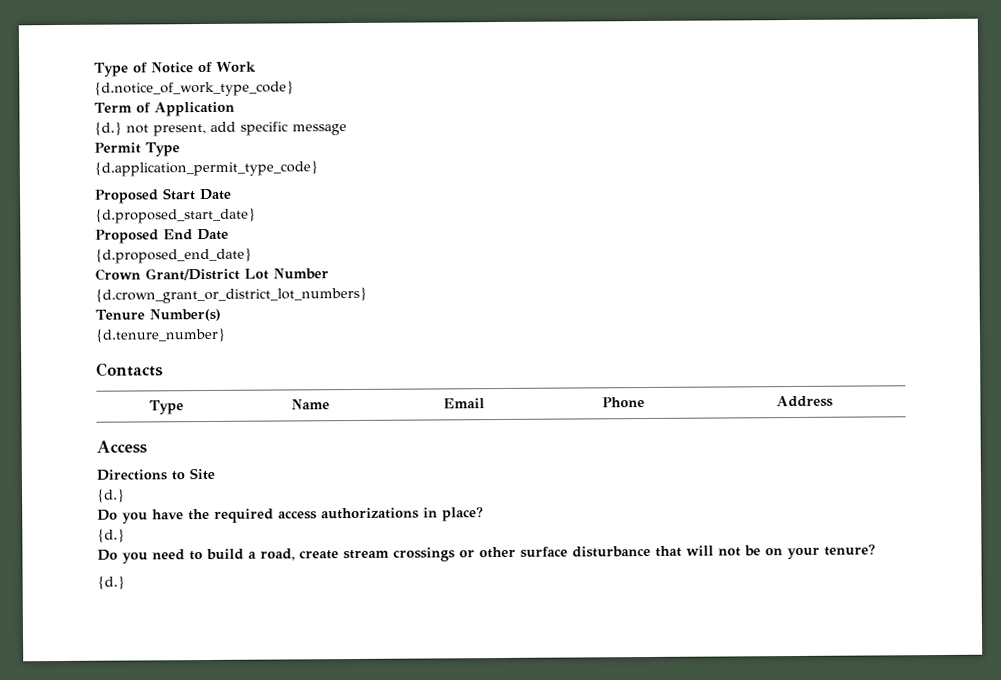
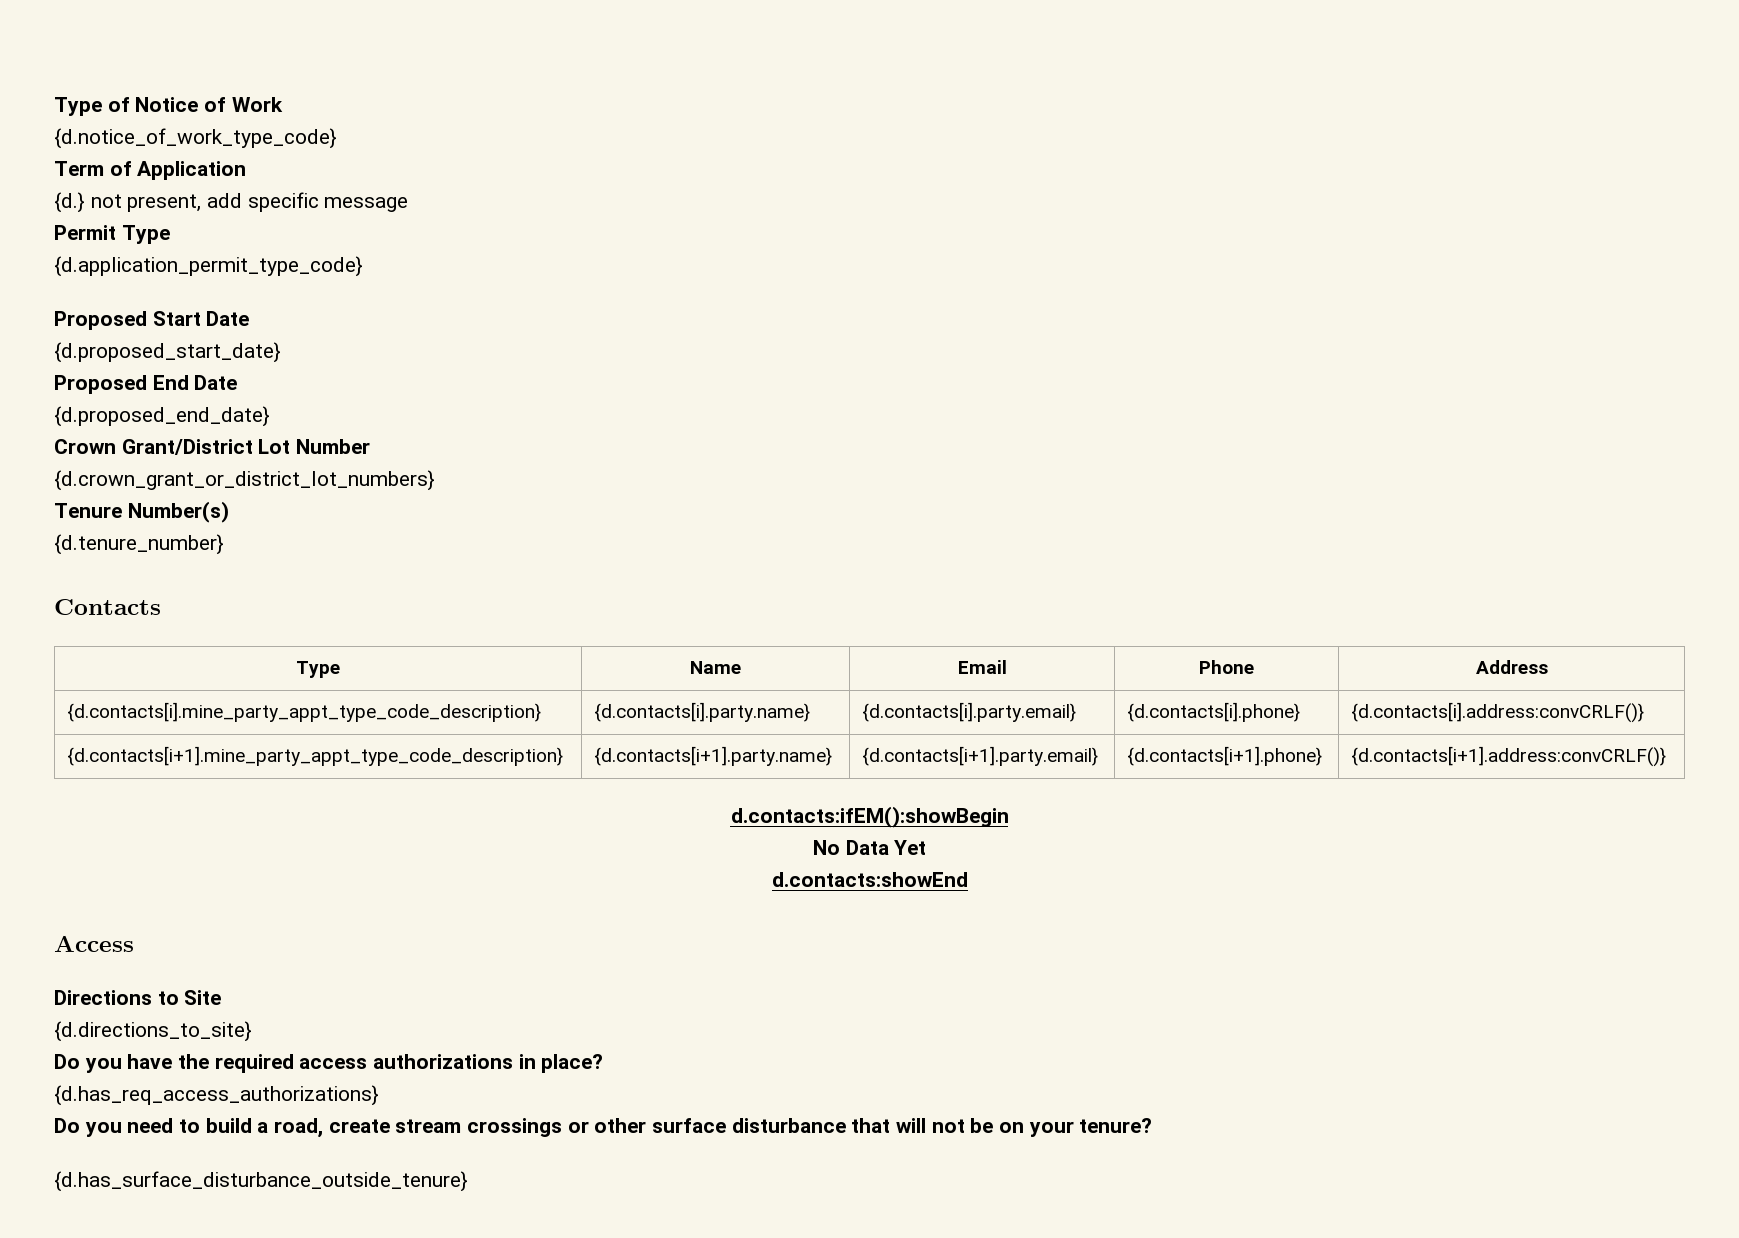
(833, 401) none -> [67,702,542,722] [594,702,811,722] [862,702,1077,722] [1127,702,1301,722] [1351,702,1645,723] [67,746,564,766] [594,746,833,766] [862,746,1099,766] [1127,746,1323,766] [1351,746,1667,767] [730,806,1009,828] [812,840,927,855] [771,872,968,887] // {d.contacts[i].mine_party_appt_type_code_description} | {d.contacts[i].party.name} | {d.contacts[i].party.email} | {d.contacts[i].phone} | {d.contacts[i].address:convCRLF()} // {d.contacts[i+1].mine_party_appt_type_code_description} | {d.contacts[i+1].party.name} | {d.contacts[i+1].party.email} | {d.contacts[i+1].phone} | {d.contacts[i+1].address:convCRLF()} // d.contacts:ifEM():showBegin // No Data Yet // d.contacts:showEnd
[97,488,125,503] {d.} -> [54,1021,252,1042] {d.directions_to_site}
[97,528,125,543] {d.} -> [54,1085,379,1106] {d.has_req_access_authorizations}
[97,575,125,590] {d.} -> [54,1171,468,1192] {d.has_surface_disturbance_outside_tenure}

